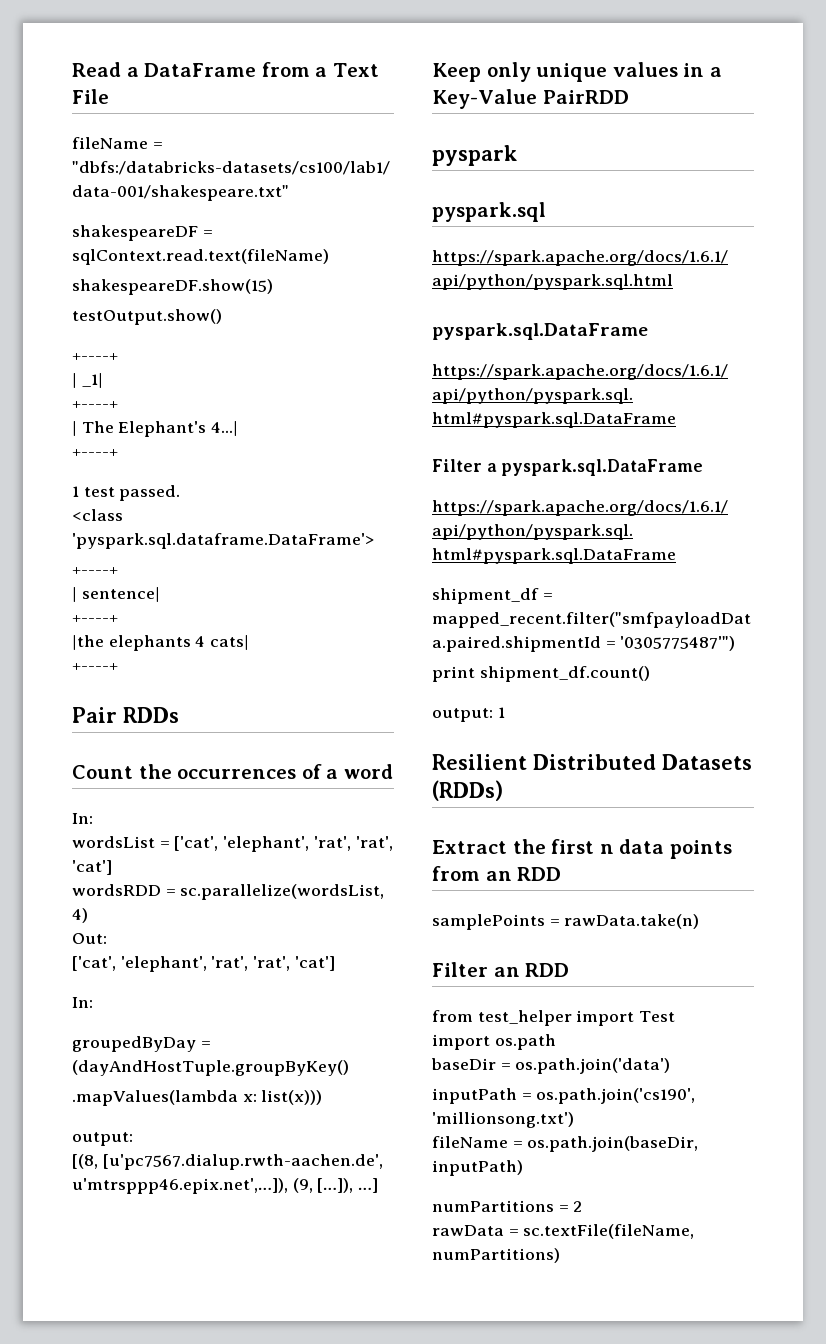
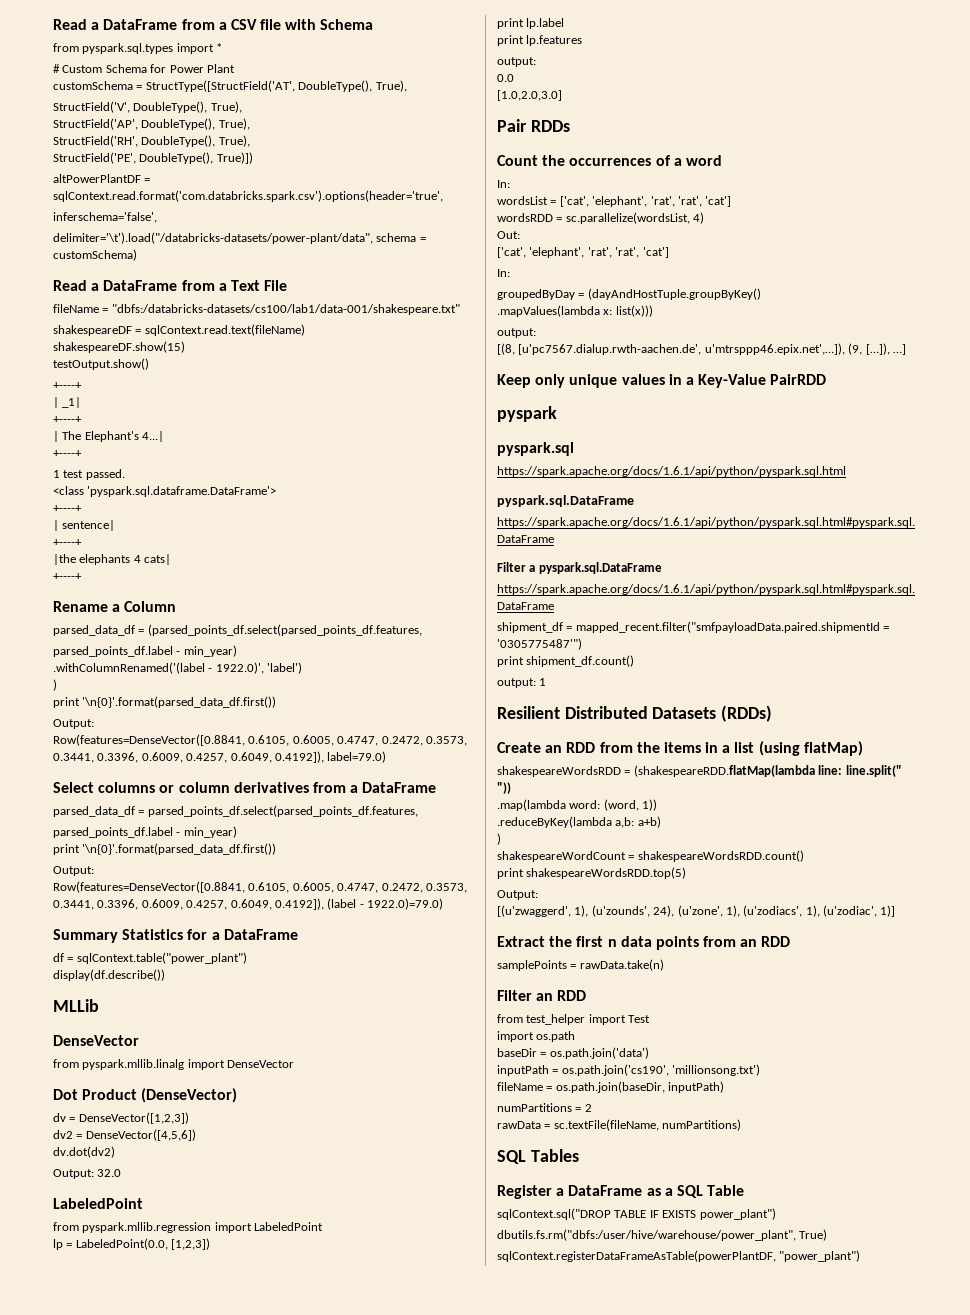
[72,62,328,77] Read a DataFrame from a -> [53,19,374,30] [53,43,223,54] [53,64,235,73] [53,80,407,92] [53,101,242,113] [53,118,250,130] [53,135,250,147] [53,152,253,164] [53,174,151,183] [53,190,443,202] [53,212,157,223] [53,232,426,244] [53,249,137,261] [53,280,227,291] Read a DataFrame from a CSV file with Schema // from pyspark.sql.types import * // # Custom Schema for Power Plant // customSchema = StructType([StructField('AT', DoubleType(), True), // StructField('V', DoubleType(), True), // StructField('AP', DoubleType(), True), // StructField('RH', DoubleType(), True), // StructField('PE', DoubleType(), True)]) // altPowerPlantDF = sqlContext.read.format('com.databricks.spark.csv').options(header='true', // inferschema='false', // delimiter='\t').load("/databricks-datasets/power-plant/data", schema = customSchema) // Read a DataFrame from a
(118, 667) none -> [53,601,177,612] [53,624,422,636] [53,645,237,657] [53,662,303,674] [53,679,57,691] [53,696,277,708] [53,719,94,729] [53,734,467,746] [53,751,387,763] [53,782,437,793] [53,805,418,817] [53,826,237,838] [53,843,277,855] [53,866,94,876] [53,881,467,893] [53,898,443,910] [53,929,298,943] [53,952,247,964] [53,969,165,981] [53,999,99,1012] [53,1035,139,1046] [53,1059,295,1070] [53,1088,238,1103] [53,1112,189,1124] [53,1129,196,1141] [53,1146,115,1158] [53,1169,122,1179] [53,1198,143,1209] [53,1222,324,1233] [53,1238,211,1250] [497,18,565,29] [497,35,583,46] [497,57,536,67] [497,74,514,82] [497,90,562,101] // Rename a Column // parsed_data_df = (parsed_points_df.select(parsed_points_df.features, // parsed_points_df.label - min_year) // .withColumnRenamed('(label - 1922.0)', 'label') // ) // print '\n{0}'.format(parsed_data_df.first()) // Output: // Row(features=DenseVector([0.8841, 0.6105, 0.6005, 0.4747, 0.2472, 0.3573, 0.3441, 0.3396, 0.6009, 0.4257, 0.6049, 0.4192]), label=79.0) // Select columns or column derivatives from a DataFrame // parsed_data_df = parsed_points_df.select(parsed_points_df.features, // parsed_points_df.label - min_year) // print '\n{0}'.format(parsed_data_df.first()) // Output: // Row(features=DenseVector([0.8841, 0.6105, 0.6005, 0.4747, 0.2472, 0.3573, 0.3441, 0.3396, 0.6009, 0.4257, 0.6049, 0.4192]), (label - 1922.0)=79.0) // Summary Statistics for a DataFrame // df = sqlContext.table("power_plant") // display(df.describe()) // MLLib // DenseVector // from pyspark.mllib.linalg import DenseVector // Dot Product (DenseVector) // dv = DenseVector([1,2,3]) // dv2 = DenseVector([4,5,6]) // dv.dot(dv2) // Output: 32.0 // LabeledPoint // from pyspark.mllib.regression import LabeledPoint // lp = LabeledPoint(0.0, [1,2,3]) // print lp.label // print lp.features // output: // 0.0 // [1.0,2.0,3.0]
(503, 790) none -> [497,741,863,756] [497,765,902,777] [497,782,511,794] [497,799,658,811] [497,816,661,828] [497,833,501,845] [497,850,804,862] [497,867,687,879] [497,890,538,900] [497,905,896,917] // Create an RDD from the items in a list (using flatMap) // shakespeareWordsRDD = (shakespeareRDD.flatMap(lambda line: line.split(" ")) // .map(lambda word: (word, 1)) // .reduceByKey(lambda a,b: a+b) // ) // shakespeareWordCount = shakespeareWordsRDD.count() // print shakespeareWordsRDD.top(5) // Output: // [(u'zwaggerd', 1), (u'zounds', 24), (u'zone', 1), (u'zodiacs', 1), (u'zodiac', 1)]
(560, 1255) none -> [497,1149,579,1164] [497,1185,745,1199] [497,1208,776,1220] [497,1229,828,1241] [497,1250,861,1262] // SQL Tables // Register a DataFrame as a SQL Table // sqlContext.sql("DROP TABLE IF EXISTS power_plant") // dbutils.fs.rm("dbfs:/user/hive/warehouse/power_plant", True) // sqlContext.registerDataFrameAsTable(powerPlantDF, "power_plant")

